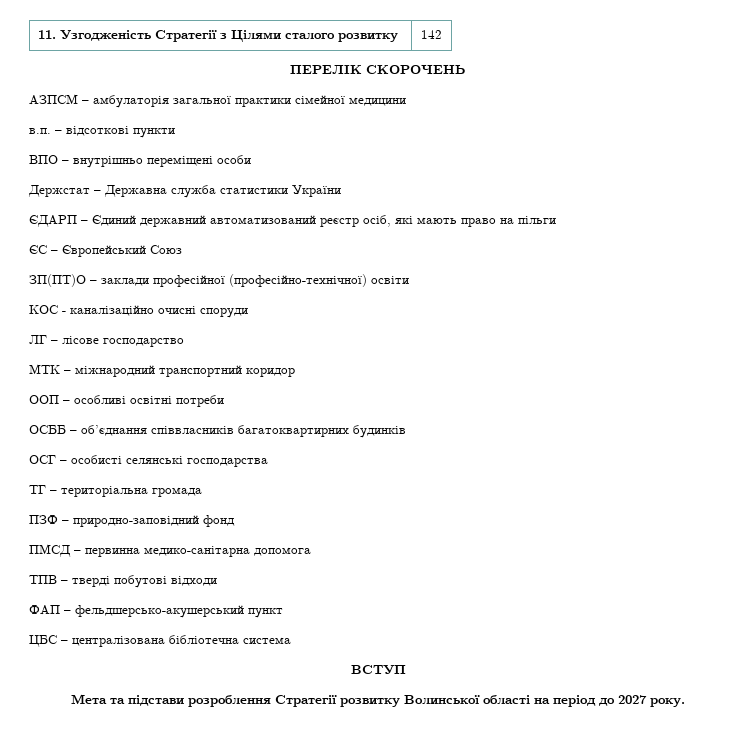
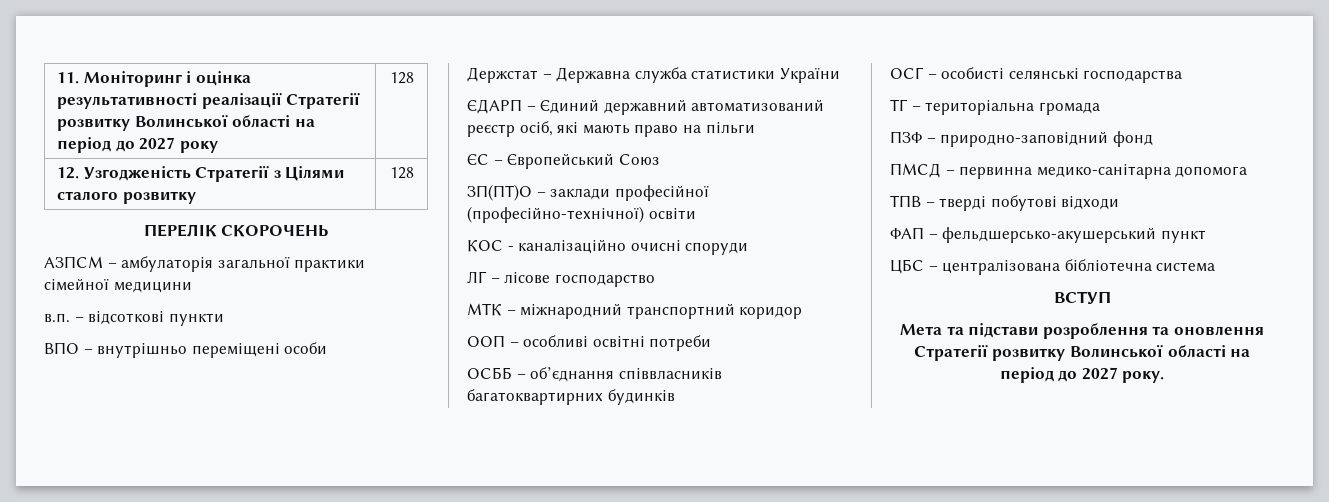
(57, 34) none -> [83,71,251,87] [57,93,361,109] [57,115,315,131] [57,137,218,153] [389,72,414,84] [57,167,80,179] Моніторинг і оцінка результативності реалізації Стратегії розвитку Волинської області на період до 2027 року | 128 // 12.
[421,30,442,39] 142 -> [389,167,414,179] 128
(271, 701) none -> [1152,326,1264,336] та оновлення

